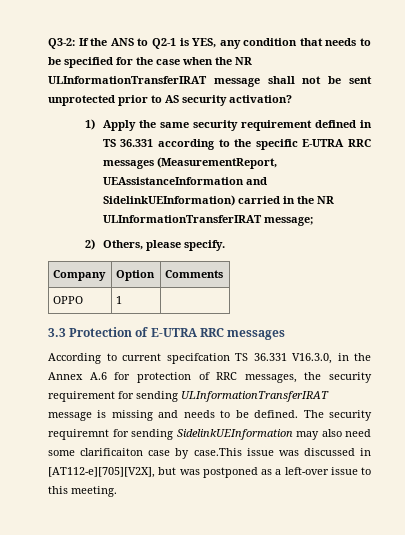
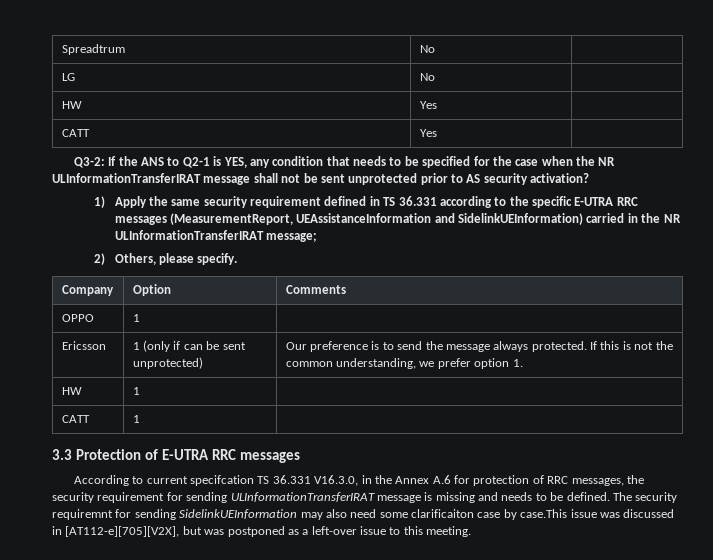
(48, 43) none -> [61,44,125,55] [419,45,435,53] [61,73,75,81] [419,73,435,81] [61,101,82,109] [419,101,437,109] [61,129,90,137] [419,129,437,137] Spreadtrum | No | // LG | No | // HW | Yes | // CATT | Yes | //
(123, 300) none -> [61,341,106,350] [132,340,246,352] [132,357,203,369] [285,341,673,352] [285,358,523,369] [61,387,82,395] [132,387,140,395] [61,415,90,423] [132,415,140,423] // Ericsson | 1 (only if can be sent unprotected) | Our preference is to send the message always protected. If this is not the common understanding, we prefer option 1. // HW | 1 | // CATT | 1 |

